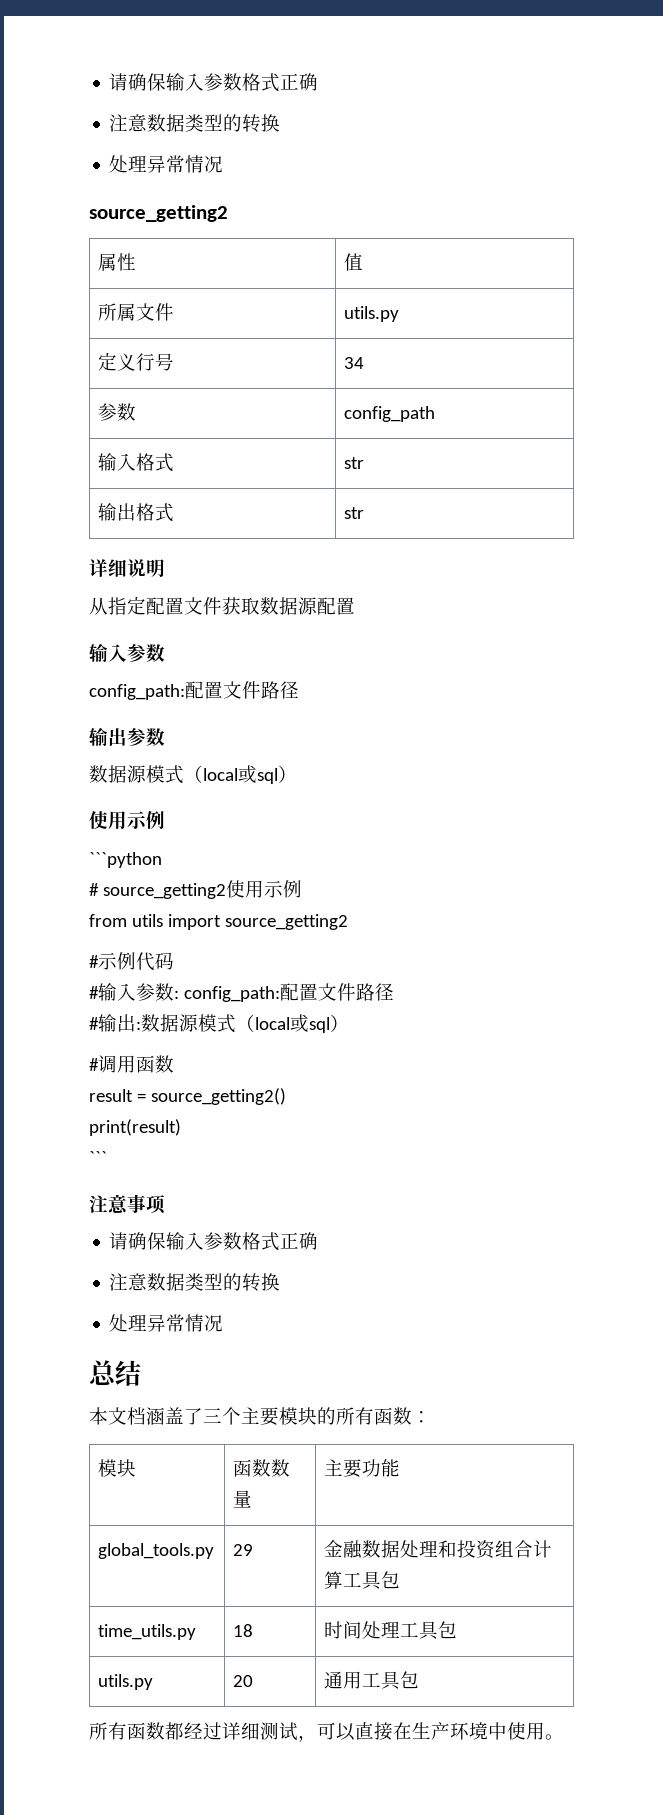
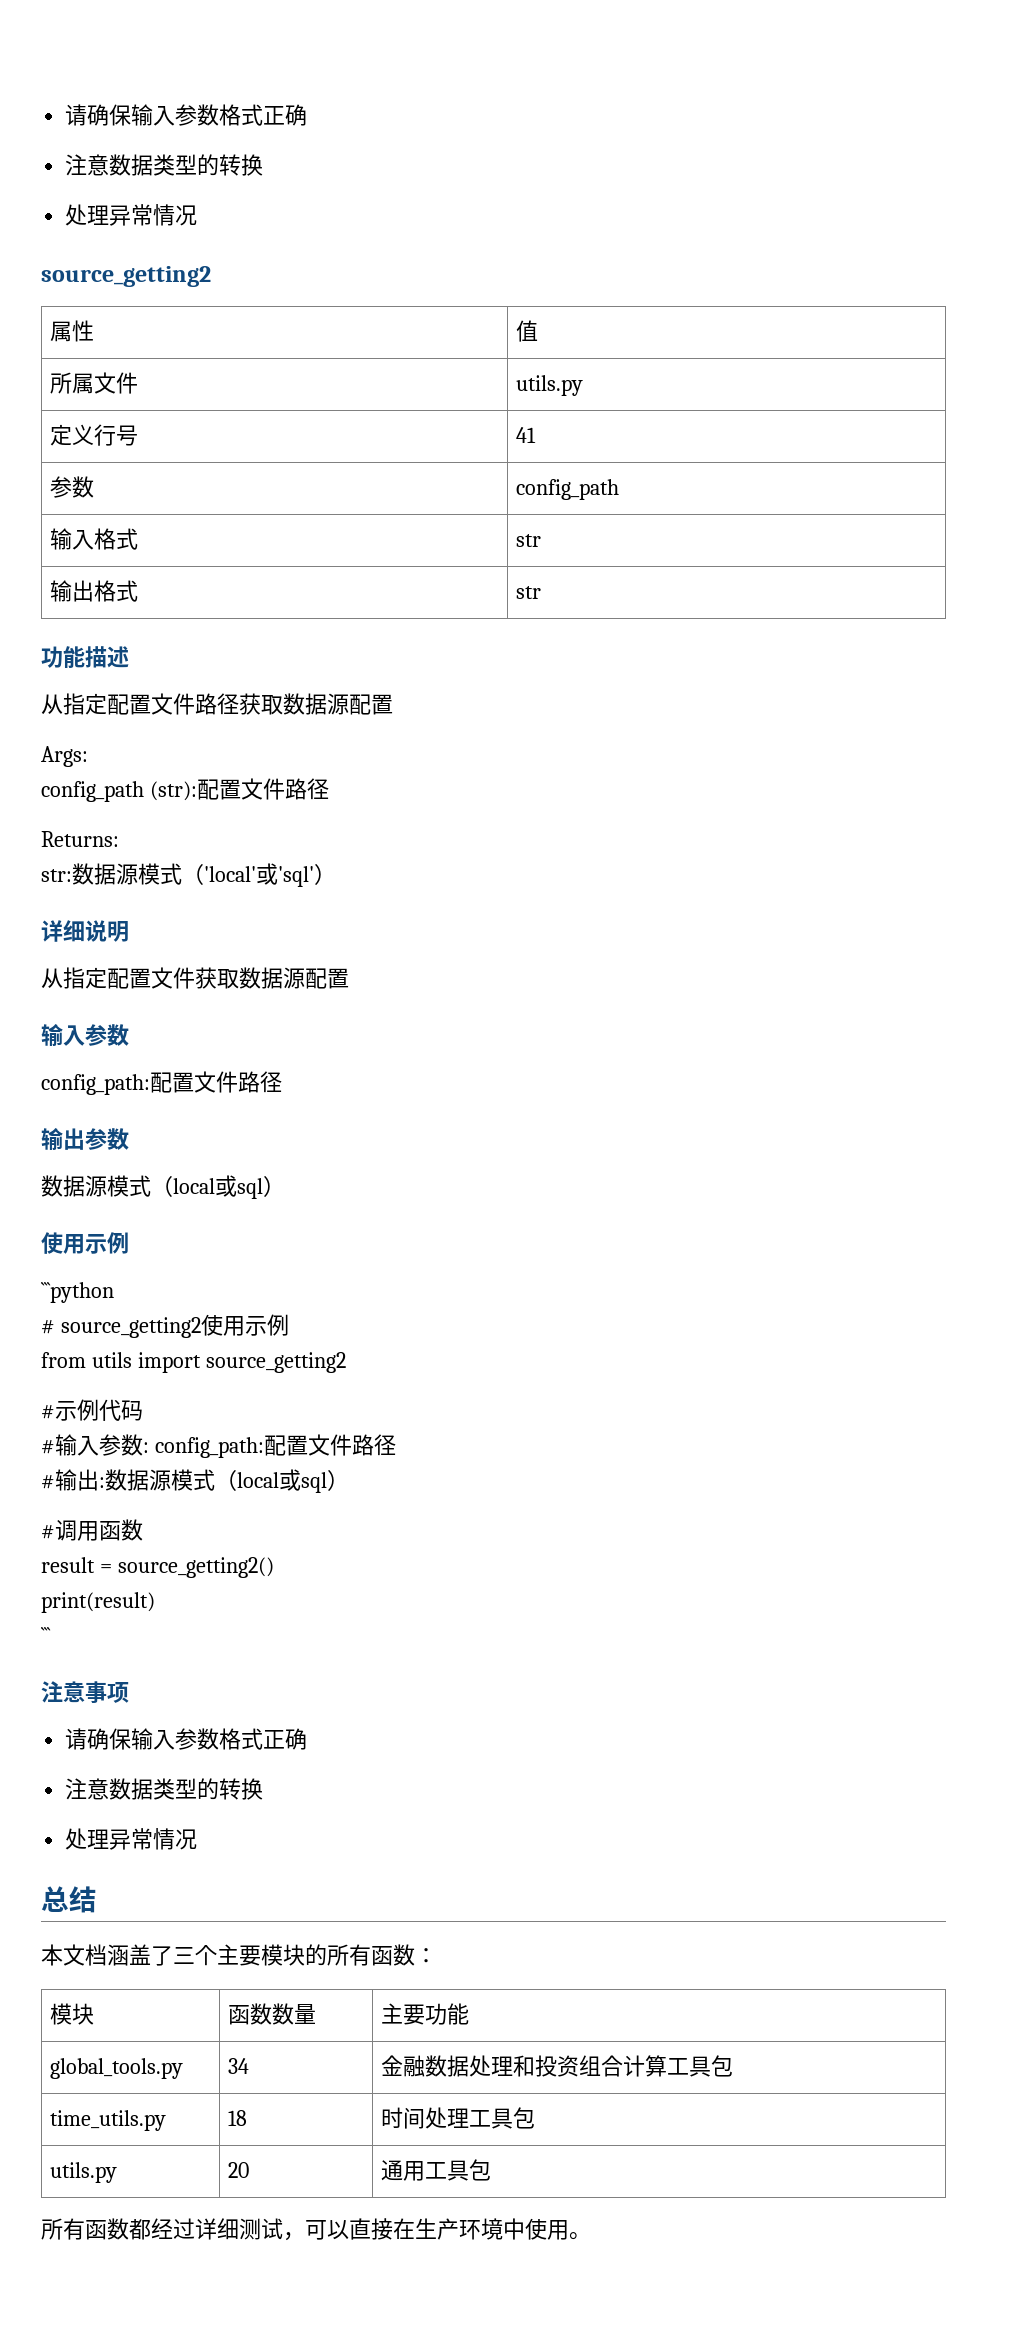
[344,357,365,369] 34 -> [516,427,537,443] 41
(365, 513) none -> [41,646,129,668] [41,693,393,715] [41,746,88,767] [41,778,329,802] [41,831,119,847] [41,863,336,887] // 功能描述 // 从指定配置文件路径获取数据源配置 // Args: // config_path (str):配置文件路径 // Returns: // str:数据源模式（'local'或'sql'）
[233,1544,254,1556] 29 -> [228,2058,250,2074] 34

